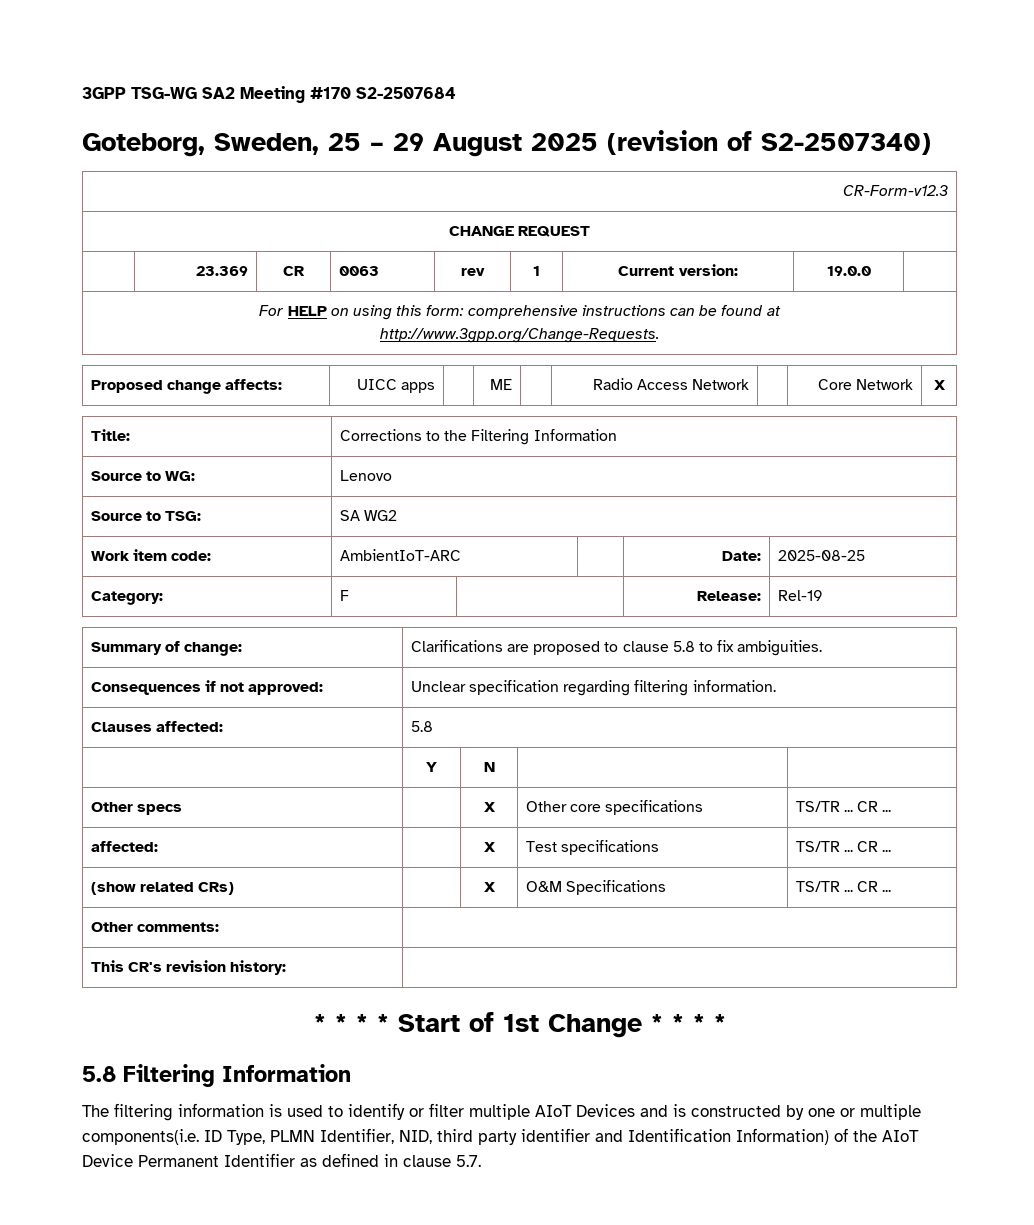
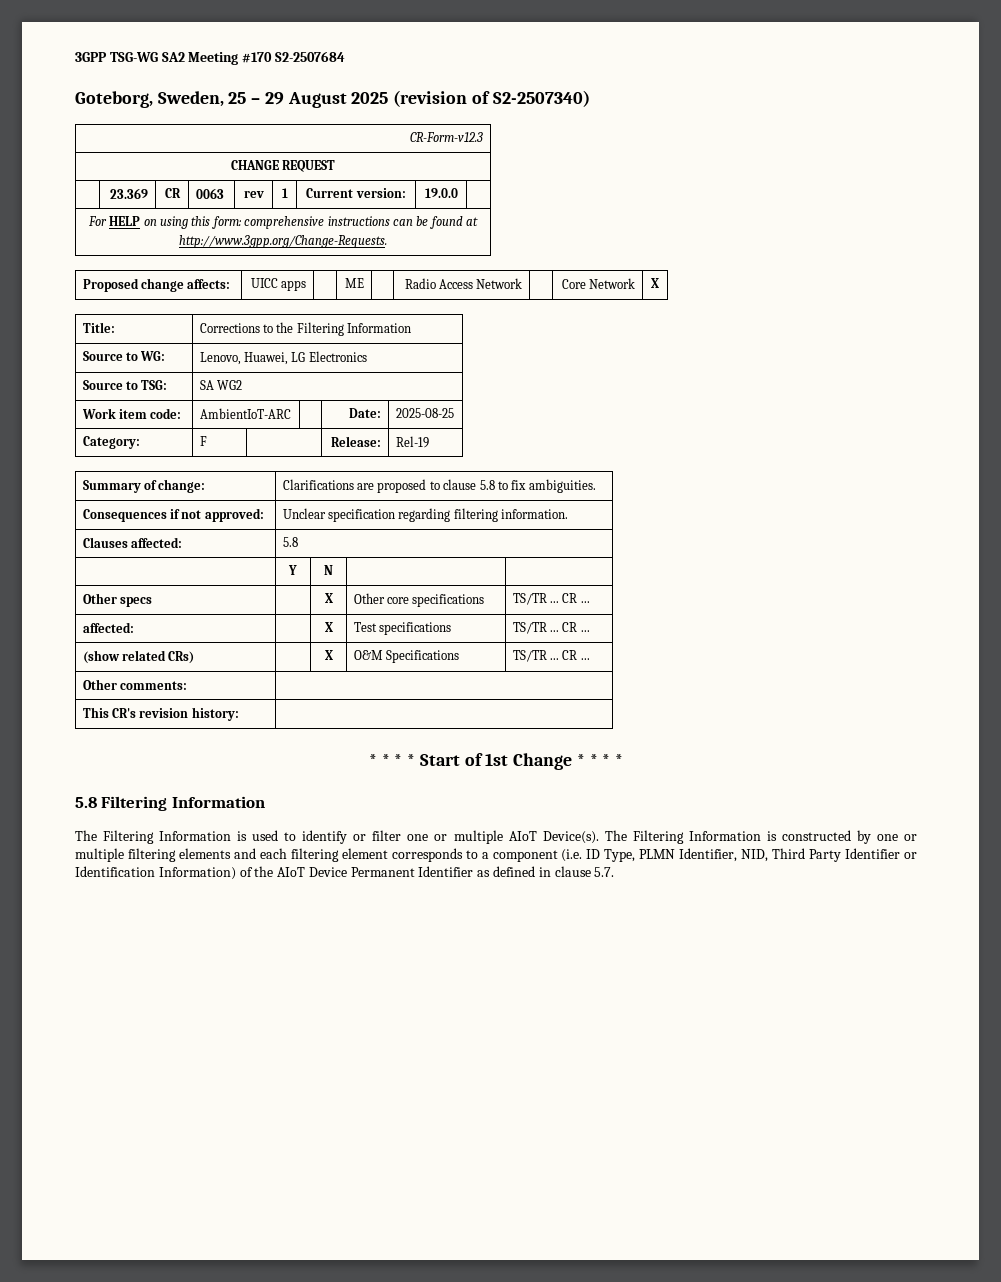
[339,470,392,481] Lenovo -> [199,351,367,365] Lenovo, Huawei, LG Electronics
[114,1103,264,1121] filtering information -> [103,830,232,844] Filtering Information
[469,1104,668,1120] multiple AIoT Devices and -> [407,830,761,844] one or multiple AIoT Device(s). The Filtering Information
[82,1129,199,1145] components(i.e. -> [127,848,583,862] filtering elements and each filtering element corresponds to a component (i.e.
[437,1128,623,1145] third party identifier and -> [772,848,918,862] Third Party Identifier or

